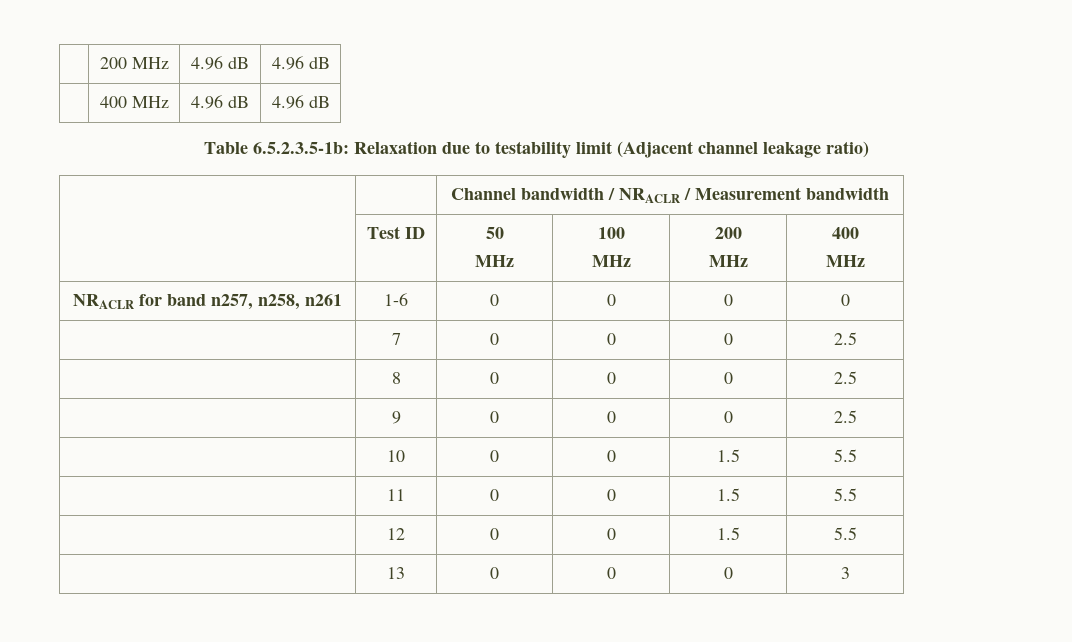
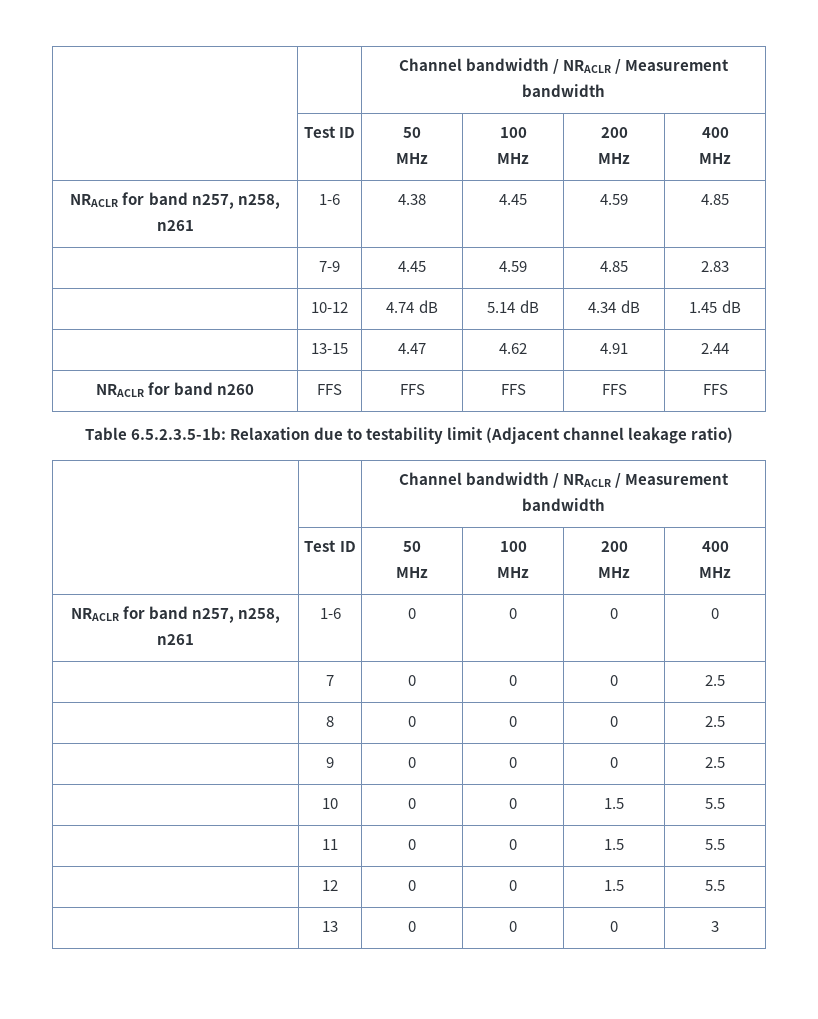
[99,57,169,69] [191,56,249,70] [271,56,330,70] [99,96,169,108] [191,95,249,109] [271,95,330,109] | 200 MHz | 4.96 dB | 4.96 dB // | 400 MHz | 4.96 dB | 4.96 dB -> [398,58,730,74] [522,84,605,97] [303,126,356,138] [403,127,421,138] [396,153,428,164] [499,127,527,138] [497,153,529,164] [600,127,628,138] [598,153,630,164] [701,127,729,138] [699,153,731,164] [70,192,280,209] [156,220,194,231] [319,194,340,205] [398,194,426,205] [499,194,527,205] [600,194,628,205] [701,194,729,205] [319,261,340,272] [398,261,426,272] [499,261,527,272] [600,261,628,272] [701,261,729,272] [311,302,348,313] [386,300,438,313] [487,300,539,313] [588,300,640,313] [689,300,741,313] [311,343,348,354] [398,343,426,354] [499,343,527,354] [600,343,628,354] [701,343,729,354] [95,382,255,397] [317,384,342,395] [399,384,425,395] [500,384,526,395] [601,384,627,395] [702,384,728,395] | | Channel bandwidth / NRACLR / Measurement bandwidth // | Test ID | 50 // MHz | 100 // MHz | 200 // MHz | 400 // MHz // NRACLR for band n257, n258, n261 | 1-6 | 4.38 | 4.45 | 4.59 | 4.85 // | 7-9 | 4.45 | 4.59 | 4.85 | 2.83 // | 10-12 | 4.74 dB | 5.14 dB | 4.34 dB | 1.45 dB // | 13-15 | 4.47 | 4.62 | 4.91 | 2.44 // NRACLR for band n260 | FFS | FFS | FFS | FFS | FFS

